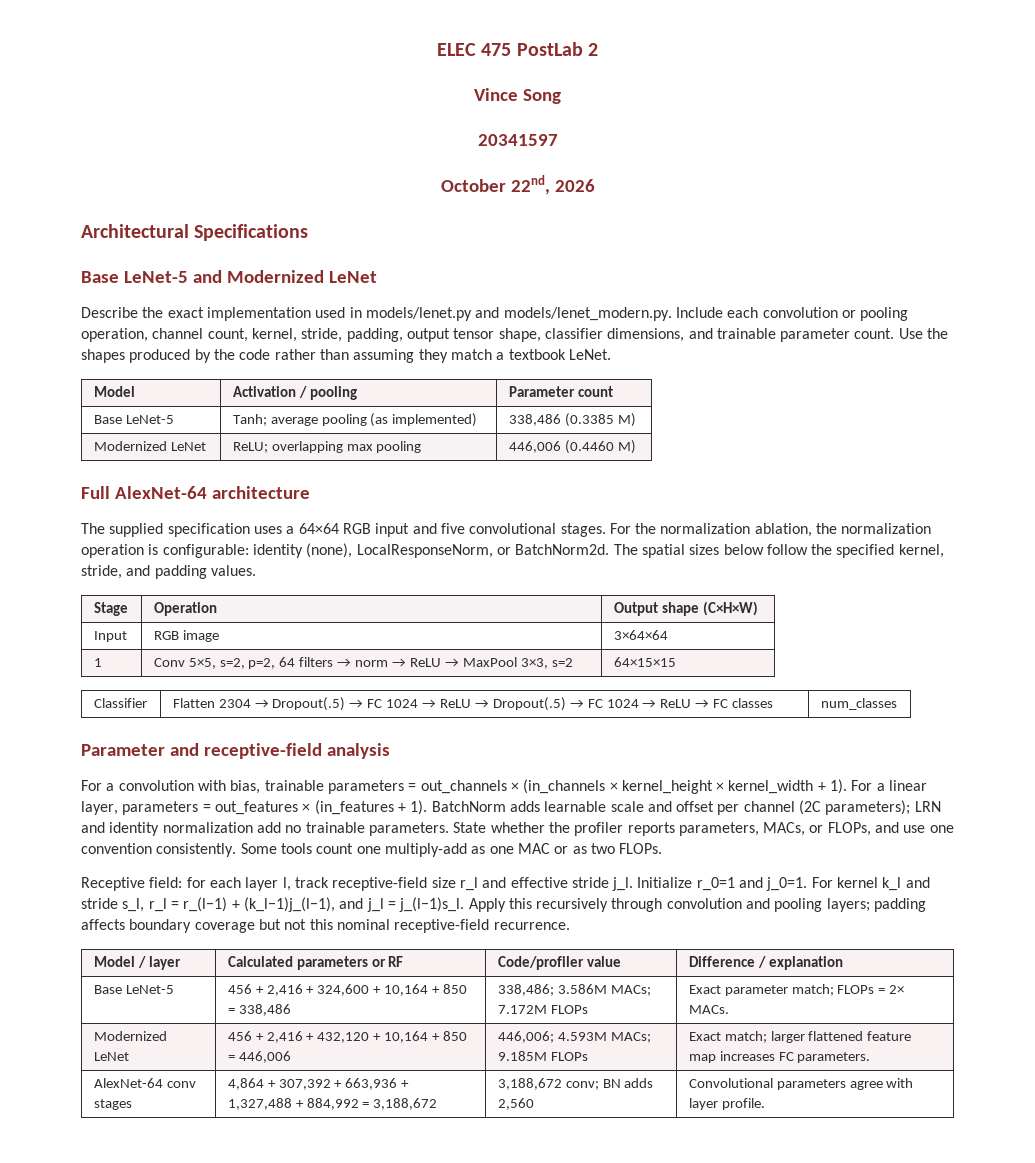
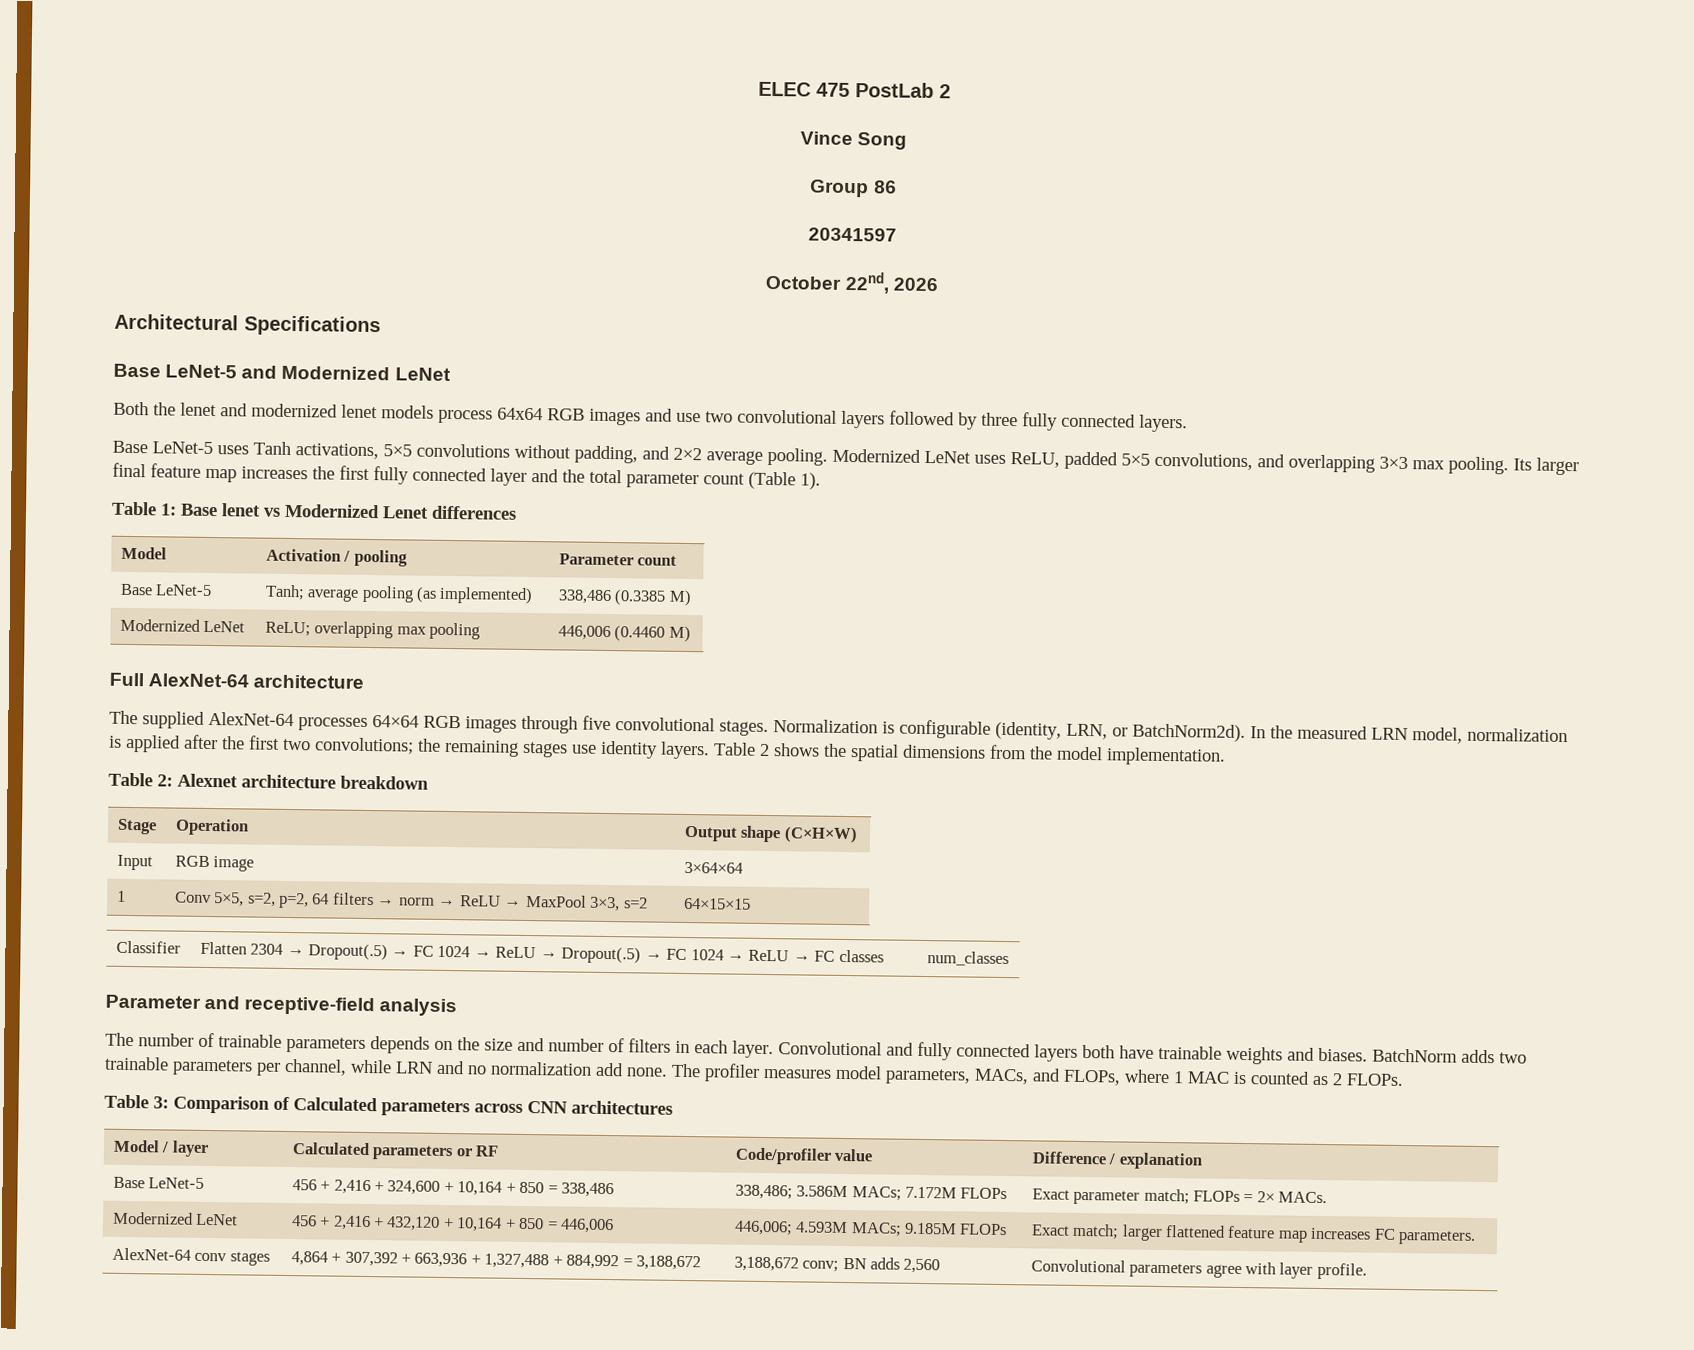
(561, 96) none -> [810,179,897,198] // Group 86
[81,307,909,321] [81,328,949,342] [81,349,611,363] Describe the exact implementation used in models/lenet.py and models/lenet_modern.py. Include each convolution or pooling operation, channel count, kernel, stride, padding, output tensor shape, classifier dimensions, and trainable parameter count. Use the shapes produced by the code rather than assuming they match a textbook LeNet. -> [113,401,1188,433] [112,440,1579,476] [112,462,821,490] [111,501,517,520] Both the lenet and modernized lenet models process 64x64 RGB images and use two convolutional layers followed by three fully connected layers. // Base LeNet-5 uses Tanh activations, 5×5 convolutions without padding, and 2×2 average pooling. Modernized LeNet uses ReLU, padded 5×5 convolutions, and overlapping 3×3 max pooling. Its larger final feature map increases the first fully connected layer and the total parameter count (Table 1). // Table 1: Base lenet vs Modernized Lenet differences
[167,523,932,537] [81,543,944,558] [81,565,256,579] specification uses a 64×64 RGB input and five convolutional stages. For the normalization ablation, the normalization operation is configurable: identity (none), LocalResponseNorm, or BatchNorm2d. The spatial sizes below follow the specified kernel, stride, and padding values. -> [208,711,1568,744] [109,734,1226,766] [108,772,429,790] AlexNet-64 processes 64×64 RGB images through five convolutional stages. Normalization is configurable (identity, LRN, or BatchNorm2d). In the measured LRN model, normalization is applied after the first two convolutions; the remaining stages use identity layers. Table 2 shows the spatial dimensions from the model implementation. // Table 2: Alexnet architecture breakdown
[81,779,928,794] [81,800,911,815] For a convolution with bias, trainable parameters = out_channels × (in_channels × kernel_height × kernel_width + 1). For a linear layer, parameters = out_features × (in_features + 1). BatchNorm adds learnable scale and offset per channel (2C parameters); -> [105,1032,1527,1065] [104,1056,392,1076] The number of trainable parameters depends on the size and number of filters in each layer. Convolutional and fully connected layers both have trainable weights and biases. BatchNorm adds two trainable parameters per channel, while
[109,822,160,836] identity -> [467,1065,487,1075] no
[285,822,954,836] [81,843,663,857] [81,877,930,891] [81,897,927,912] [81,919,570,933] no trainable parameters. State whether the profiler reports parameters, MACs, or FLOPs, and use one convention consistently. Some tools count one multiply-add as one MAC or as two FLOPs. // Receptive field: for each layer l, track receptive-field size r_l and effective stride j_l. Initialize r_0=1 and j_0=1. For kernel k_l and stride s_l, r_l = r_(l−1) + (k_l−1)j_(l−1), and j_l = j_(l−1)s_l. Apply this recursively through convolution and pooling layers; padding affects boundary coverage but not this nominal receptive-field recurrence. -> [626,1063,1404,1087] [104,1094,673,1117] none. The profiler measures model parameters, MACs, and FLOPs, where 1 MAC is counted as 2 FLOPs. // Table 3: Comparison of Calculated parameters across CNN architectures

